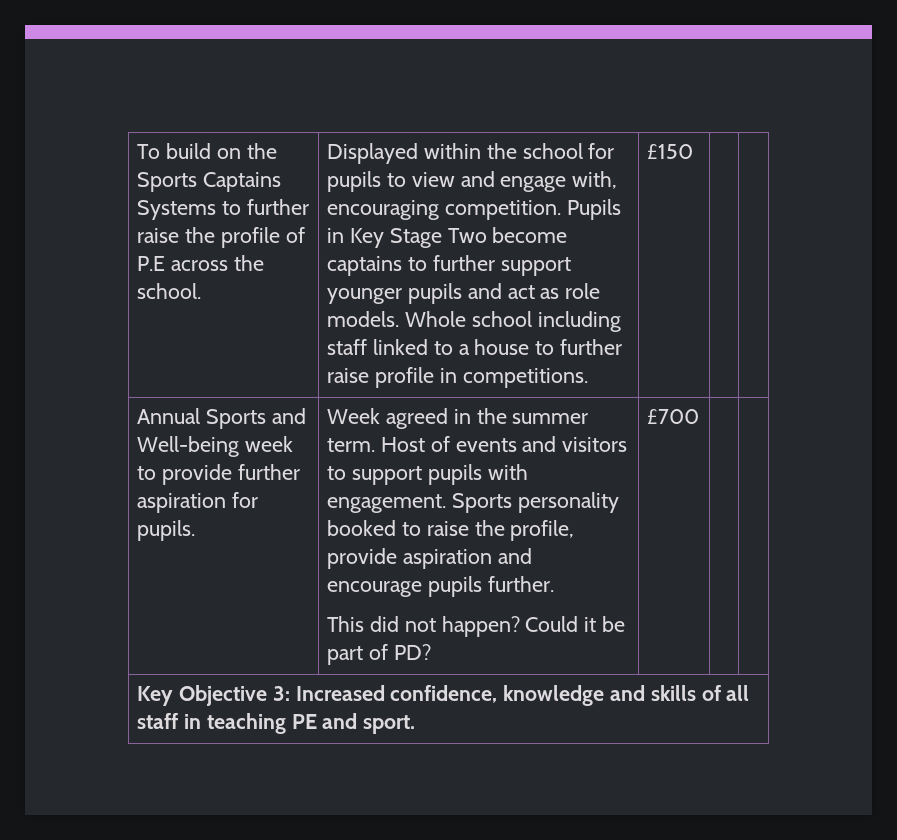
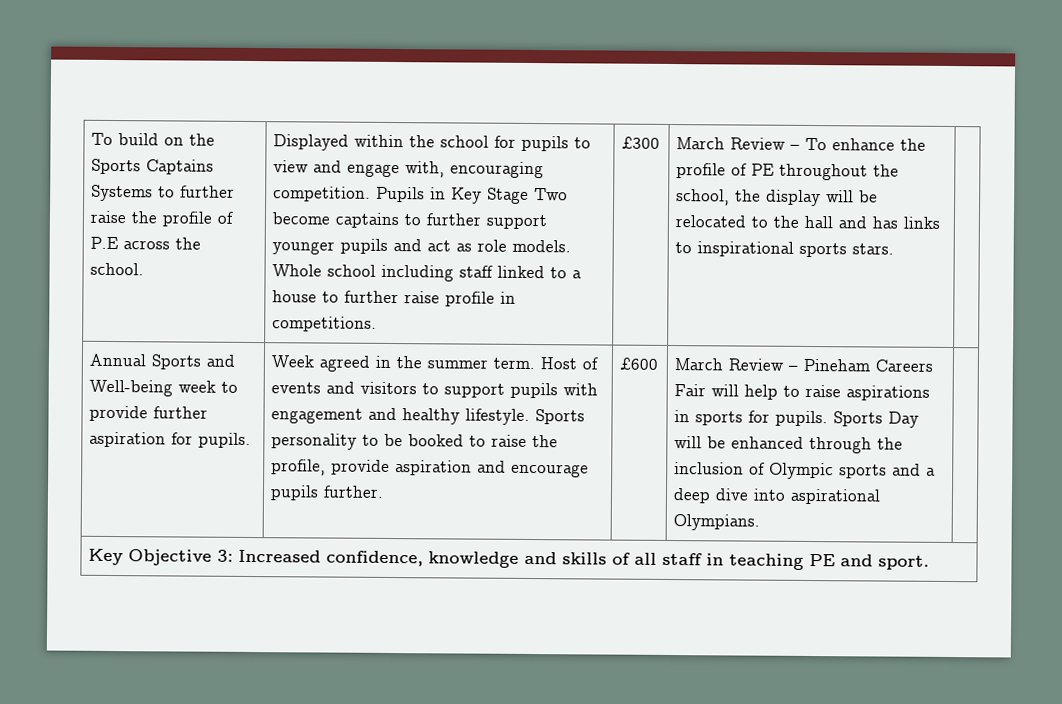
[647,144,694,159] £150 | -> [620,136,660,149] [675,137,926,151] [675,163,899,181] [675,189,878,207] [674,215,940,229] [674,241,894,258] £300 | March Review – To enhance the profile of PE throughout the school, the display will be relocated to the hall and has links to inspirational sports stars.
[327,492,619,513] engagement. Sports personality -> [270,407,585,425] [270,433,403,450] engagement and healthy lifestyle. Sports personality to be
[327,616,626,637] [327,644,431,665] [647,409,700,424] // This did not happen? Could it be part of PD? | £700 | -> [618,357,658,370] [673,358,933,372] [673,384,930,401] [673,410,919,428] [673,436,903,454] [673,462,936,480] [672,488,881,505] [672,514,760,531] | £600 | March Review – Pineham Careers Fair will help to raise aspirations in sports for pupils. Sports Day will be enhanced through the inclusion of Olympic sports and a deep dive into aspirational Olympians.

